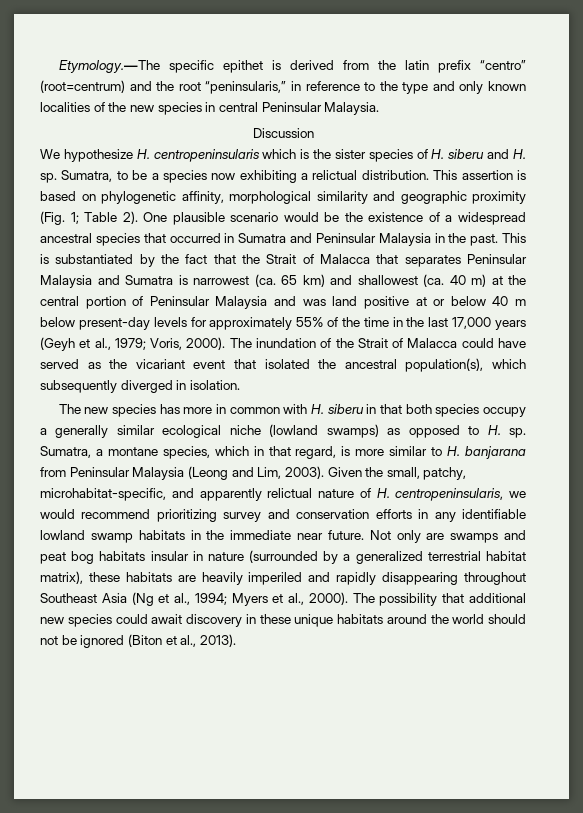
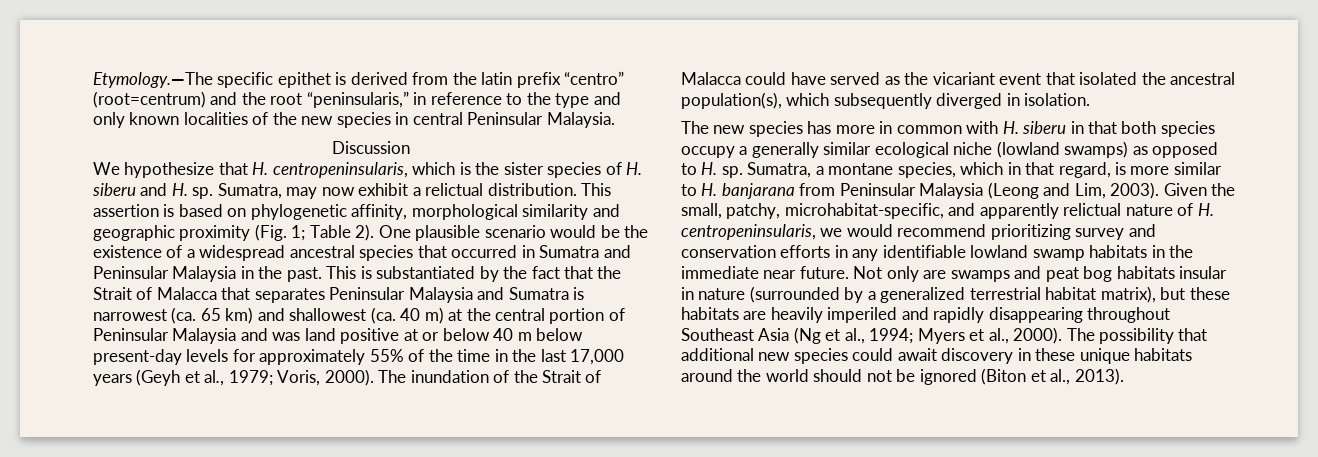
[136,149,260,162] H. centropeninsularis -> [218,162,408,178] that H. centropeninsularis,
[116,170,297,183] to be a species now exhibiting -> [286,183,409,199] may now exhibit
(83, 577) none -> [1160,287,1186,300] but

